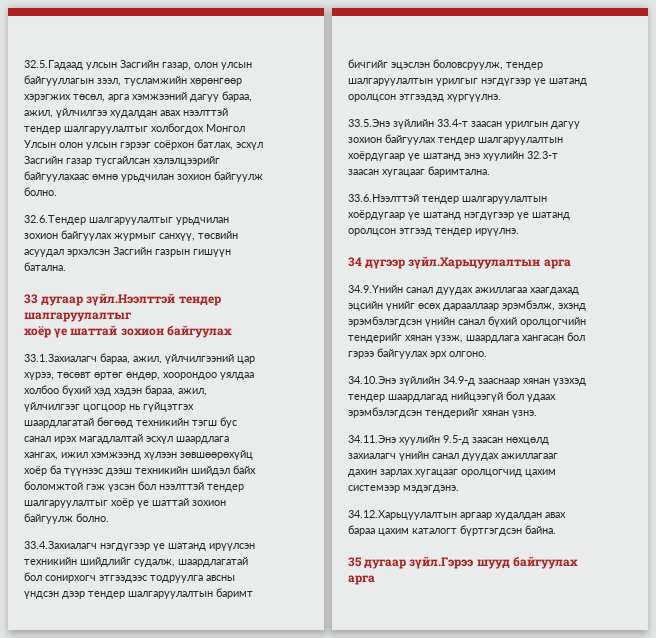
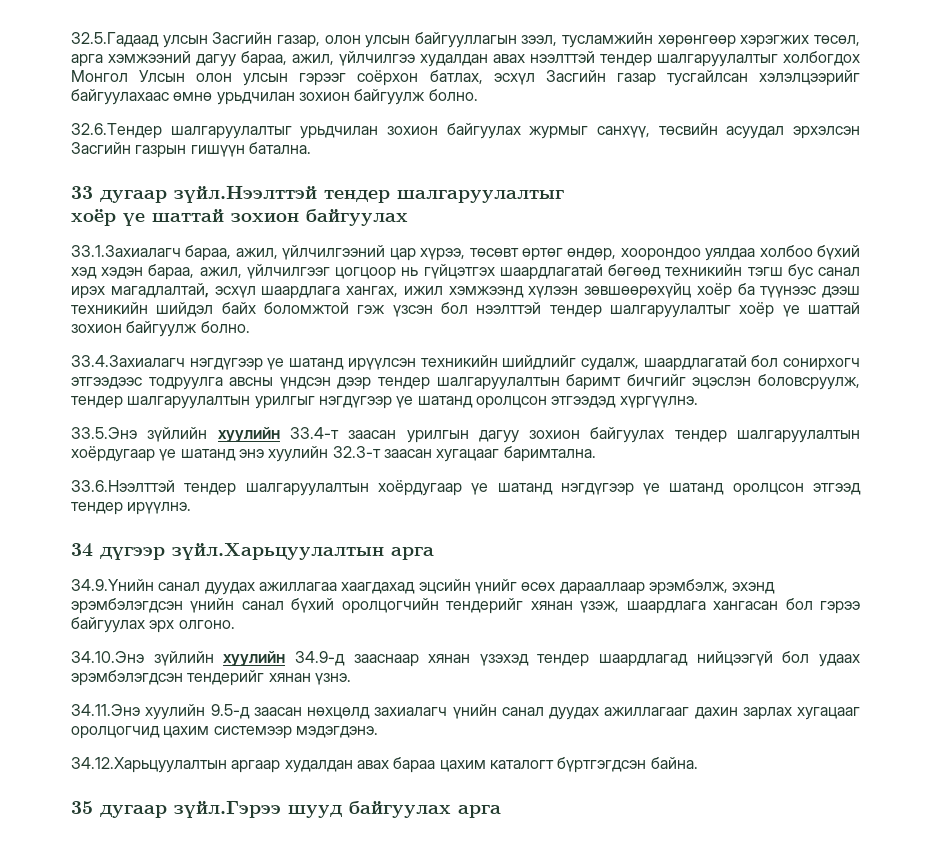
[79,434,143,444] магадлалтай -> [110,283,209,298] магадлалтай,
(434, 124) none -> [217,427,280,442] хуулийн
(440, 381) none -> [223,651,286,666] хуулийн

